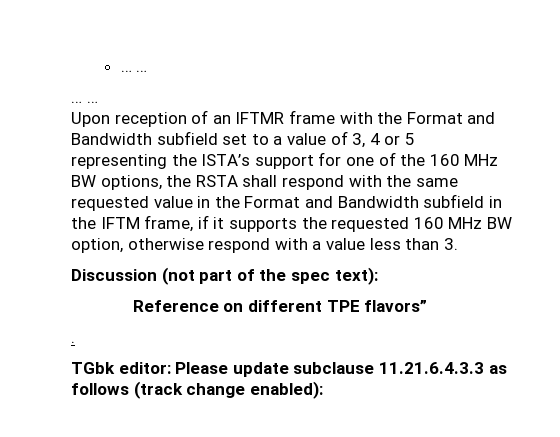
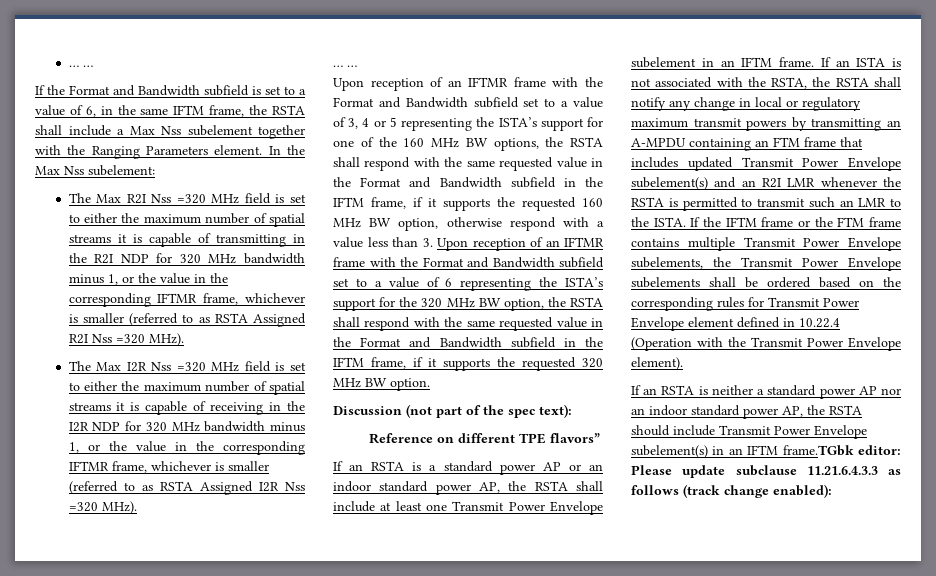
[120,70,148,72] … … -> [68,65,93,67] [35,85,306,96] [35,105,305,117] [35,125,305,139] [35,145,305,159] [35,165,155,176] [68,193,306,204] [68,213,305,227] [68,233,305,247] [68,253,305,264] [68,273,228,285] [68,293,305,307] [68,313,306,327] [68,333,184,346] [68,361,306,372] [68,381,305,395] [68,401,305,415] [68,421,305,432] [68,441,305,455] [68,461,269,473] [68,481,305,495] [68,501,137,514] … … // If the Format and Bandwidth subfield is set to a value of 6, in the same IFTM frame, the RSTA shall include a Max Nss subelement together with the Ranging Parameters element. In the Max Nss subelement: // The Max R2I Nss =320 MHz field is set to either the maximum number of spatial streams it is capable of transmitting in the R2I NDP for 320 MHz bandwidth minus 1, or the value in the corresponding IFTMR frame, whichever is smaller (referred to as RSTA Assigned R2I Nss =320 MHz). // The Max I2R Nss =320 MHz field is set to either the maximum number of spatial streams it is capable of receiving in the I2R NDP for 320 MHz bandwidth minus 1, or the value in the corresponding IFTMR frame, whichever is smaller (referred to as RSTA Assigned I2R Nss =320 MHz).
(458, 244) none -> [437,237,604,251] [333,257,604,268] [333,277,603,291] [333,297,603,311] [333,317,603,331] [333,337,603,348] [333,357,603,371] [333,378,430,391] Upon reception of an IFTMR frame with the Format and Bandwidth subfield set to a value of 6 representing the ISTA’s support for the 320 MHz BW option, the RSTA shall respond with the same requested value in the Format and Bandwidth subfield in the IFTM frame, if it supports the requested 320 MHz BW option.
[71,341,75,343] [71,362,115,374] . // TGbk -> [333,461,603,475] [333,481,603,495] [333,501,603,515] [631,57,901,68] [631,77,901,89] [631,97,861,111] [631,117,901,131] [631,137,863,151] [631,157,901,171] [631,177,901,190] [631,197,901,211] [631,217,901,227] [631,237,901,251] [631,257,901,271] [631,277,901,288] [631,297,859,311] [631,317,840,331] [631,337,901,351] [631,357,683,370] [631,385,901,399] [631,405,862,419] [631,425,867,439] [631,445,854,458] If an RSTA is a standard power AP or an indoor standard power AP, the RSTA shall include at least one Transmit Power Envelope subelement in an IFTM frame. If an ISTA is not associated with the RSTA, the RSTA shall notify any change in local or regulatory maximum transmit powers by transmitting an A-MPDU containing an FTM frame that includes updated Transmit Power Envelope subelement(s) and an R2I LMR whenever the RSTA is permitted to transmit such an LMR to the ISTA. If the IFTM frame or the FTM frame contains multiple Transmit Power Envelope subelements, the Transmit Power Envelope subelements shall be ordered based on the corresponding rules for Transmit Power Envelope element defined in 10.22.4 (Operation with the Transmit Power Envelope element). // If an RSTA is neither a standard power AP nor an indoor standard power AP, the RSTA should include Transmit Power Envelope subelement(s) in an IFTM frame.TGbk

